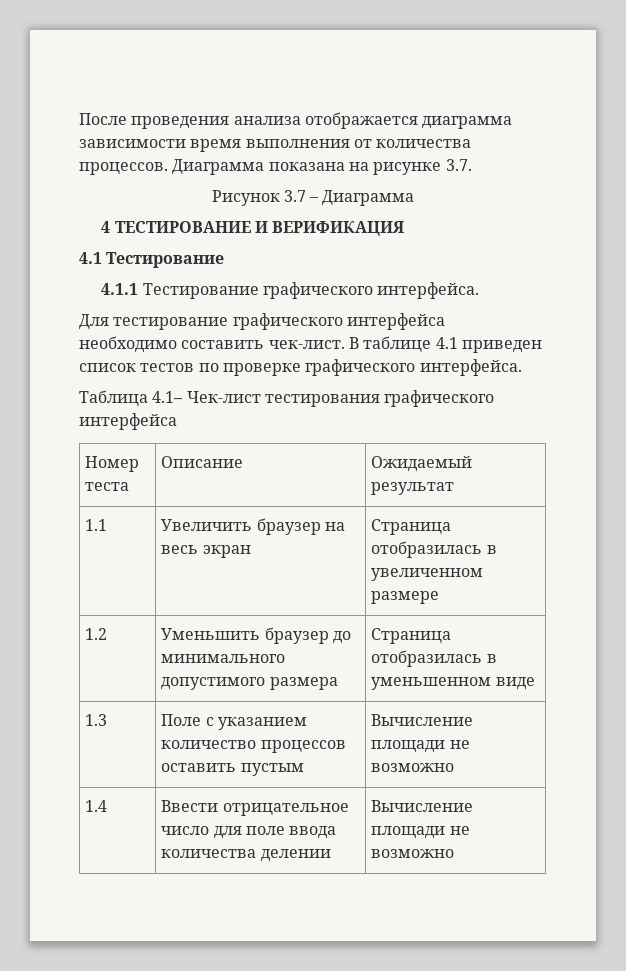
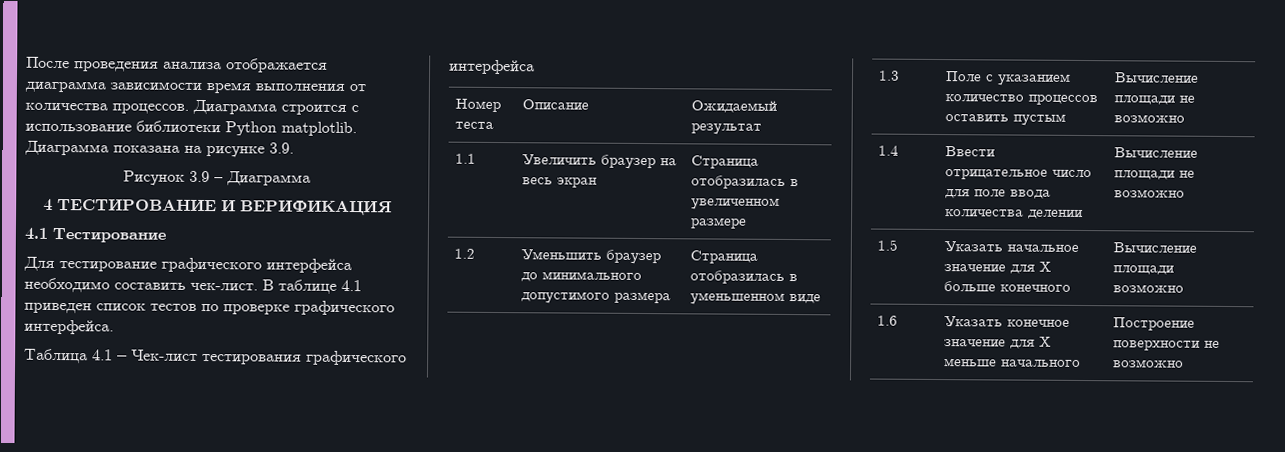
(265, 167) none -> [281,104,359,115] [25,120,357,137] [24,140,109,156] строится с использование библиотеки Python matplotlib. Диаграмма
[445,159,472,171] 3.7. -> [269,142,294,154] 3.9.
[283,190,306,202] 3.7 -> [189,170,210,183] 3.9
[101,282,480,299] // 4.1.1 Тестирование графического интерфейса. -> (166, 235) none
[152,391,184,403] 4.1– -> [92,349,128,361] 4.1 –
(455, 853) none -> [877,239,899,251] [944,241,1080,252] [944,261,1052,274] [944,281,1072,292] [1113,242,1198,253] [1113,265,1175,275] [1113,284,1185,293] [877,315,899,326] [944,316,1071,327] [944,336,1052,349] [944,358,1082,367] [1113,317,1196,331] [1113,340,1221,351] [1113,359,1185,368] // 1.5 | Указать начальное значение для X больше конечного | Вычисление площади возможно // 1.6 | Указать конечное значение для X меньше начального | Построение поверхности не возможно

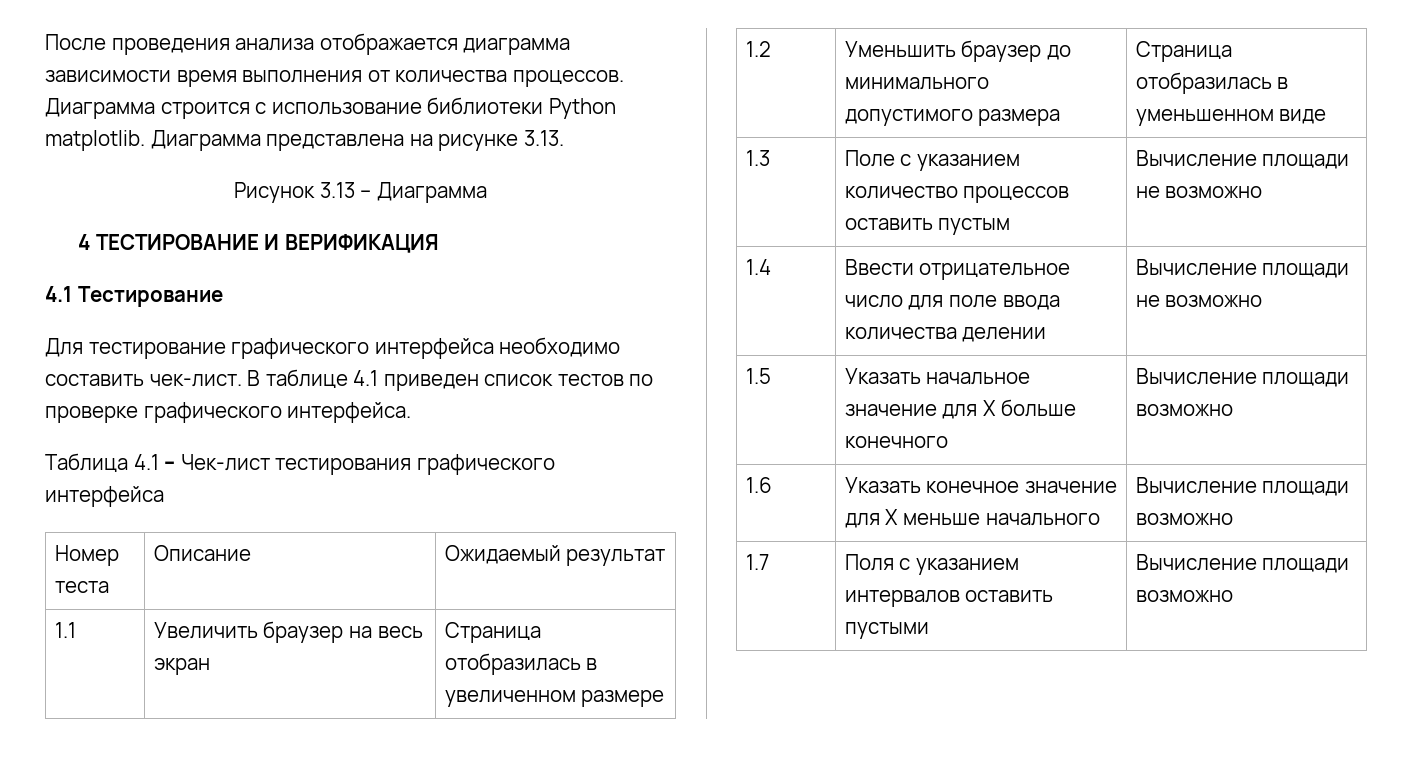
[113,145,180,153] показана -> [266,134,405,151] представлена
[269,142,294,154] 3.9. -> [523,130,564,146] 3.13.
[189,170,210,183] 3.9 -> [319,182,355,198] 3.13
[1113,317,1196,331] [1113,340,1221,351] Построение поверхности не -> [1135,477,1350,496] [1135,513,1233,525] [745,554,769,570] [844,554,1020,575] [844,590,1054,607] [844,622,929,639] [1135,554,1350,573] Вычисление площади возможно // 1.7 | Поля с указанием интервалов оставить пустыми | Вычисление площади

